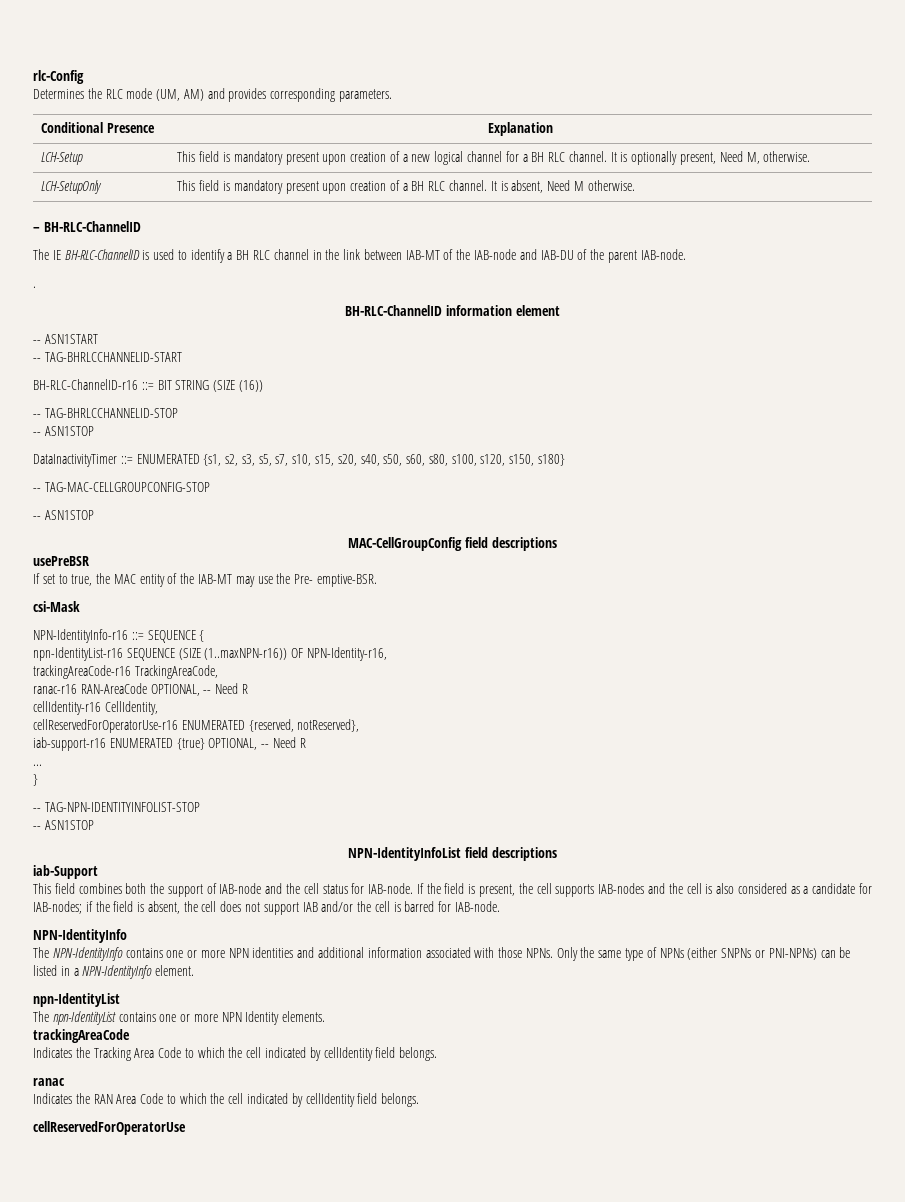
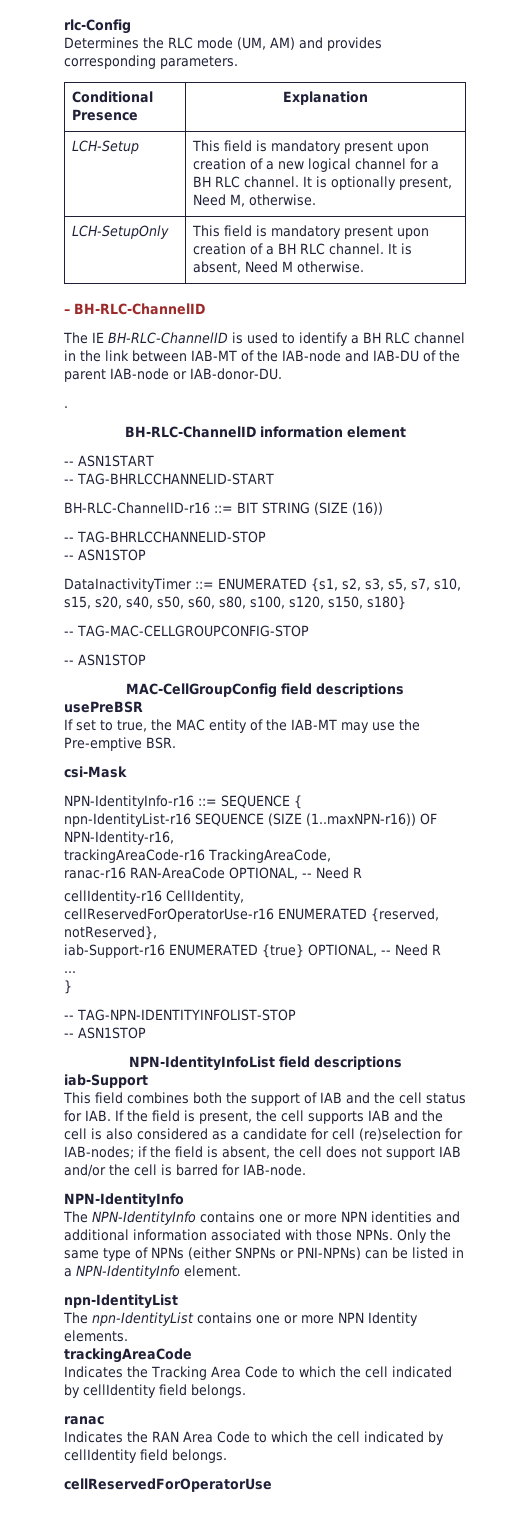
[640,249,686,260] IAB-node. -> [110,368,282,380] IAB-node or IAB-donor-DU.
[294,574,377,587] Pre- emptive-BSR. -> [64,737,176,751] Pre-emptive BSR.
[33,737,106,751] iab-support-r16 -> [64,944,165,958] iab-Support-r16
[219,883,262,894] IAB-node -> [320,1092,342,1103] IAB
[368,883,414,894] IAB-node. -> [85,1110,111,1121] IAB.
[598,883,645,894] IAB-nodes -> [368,1110,390,1121] IAB
(872, 888) none -> [332,1128,463,1141] cell (re)selection for

